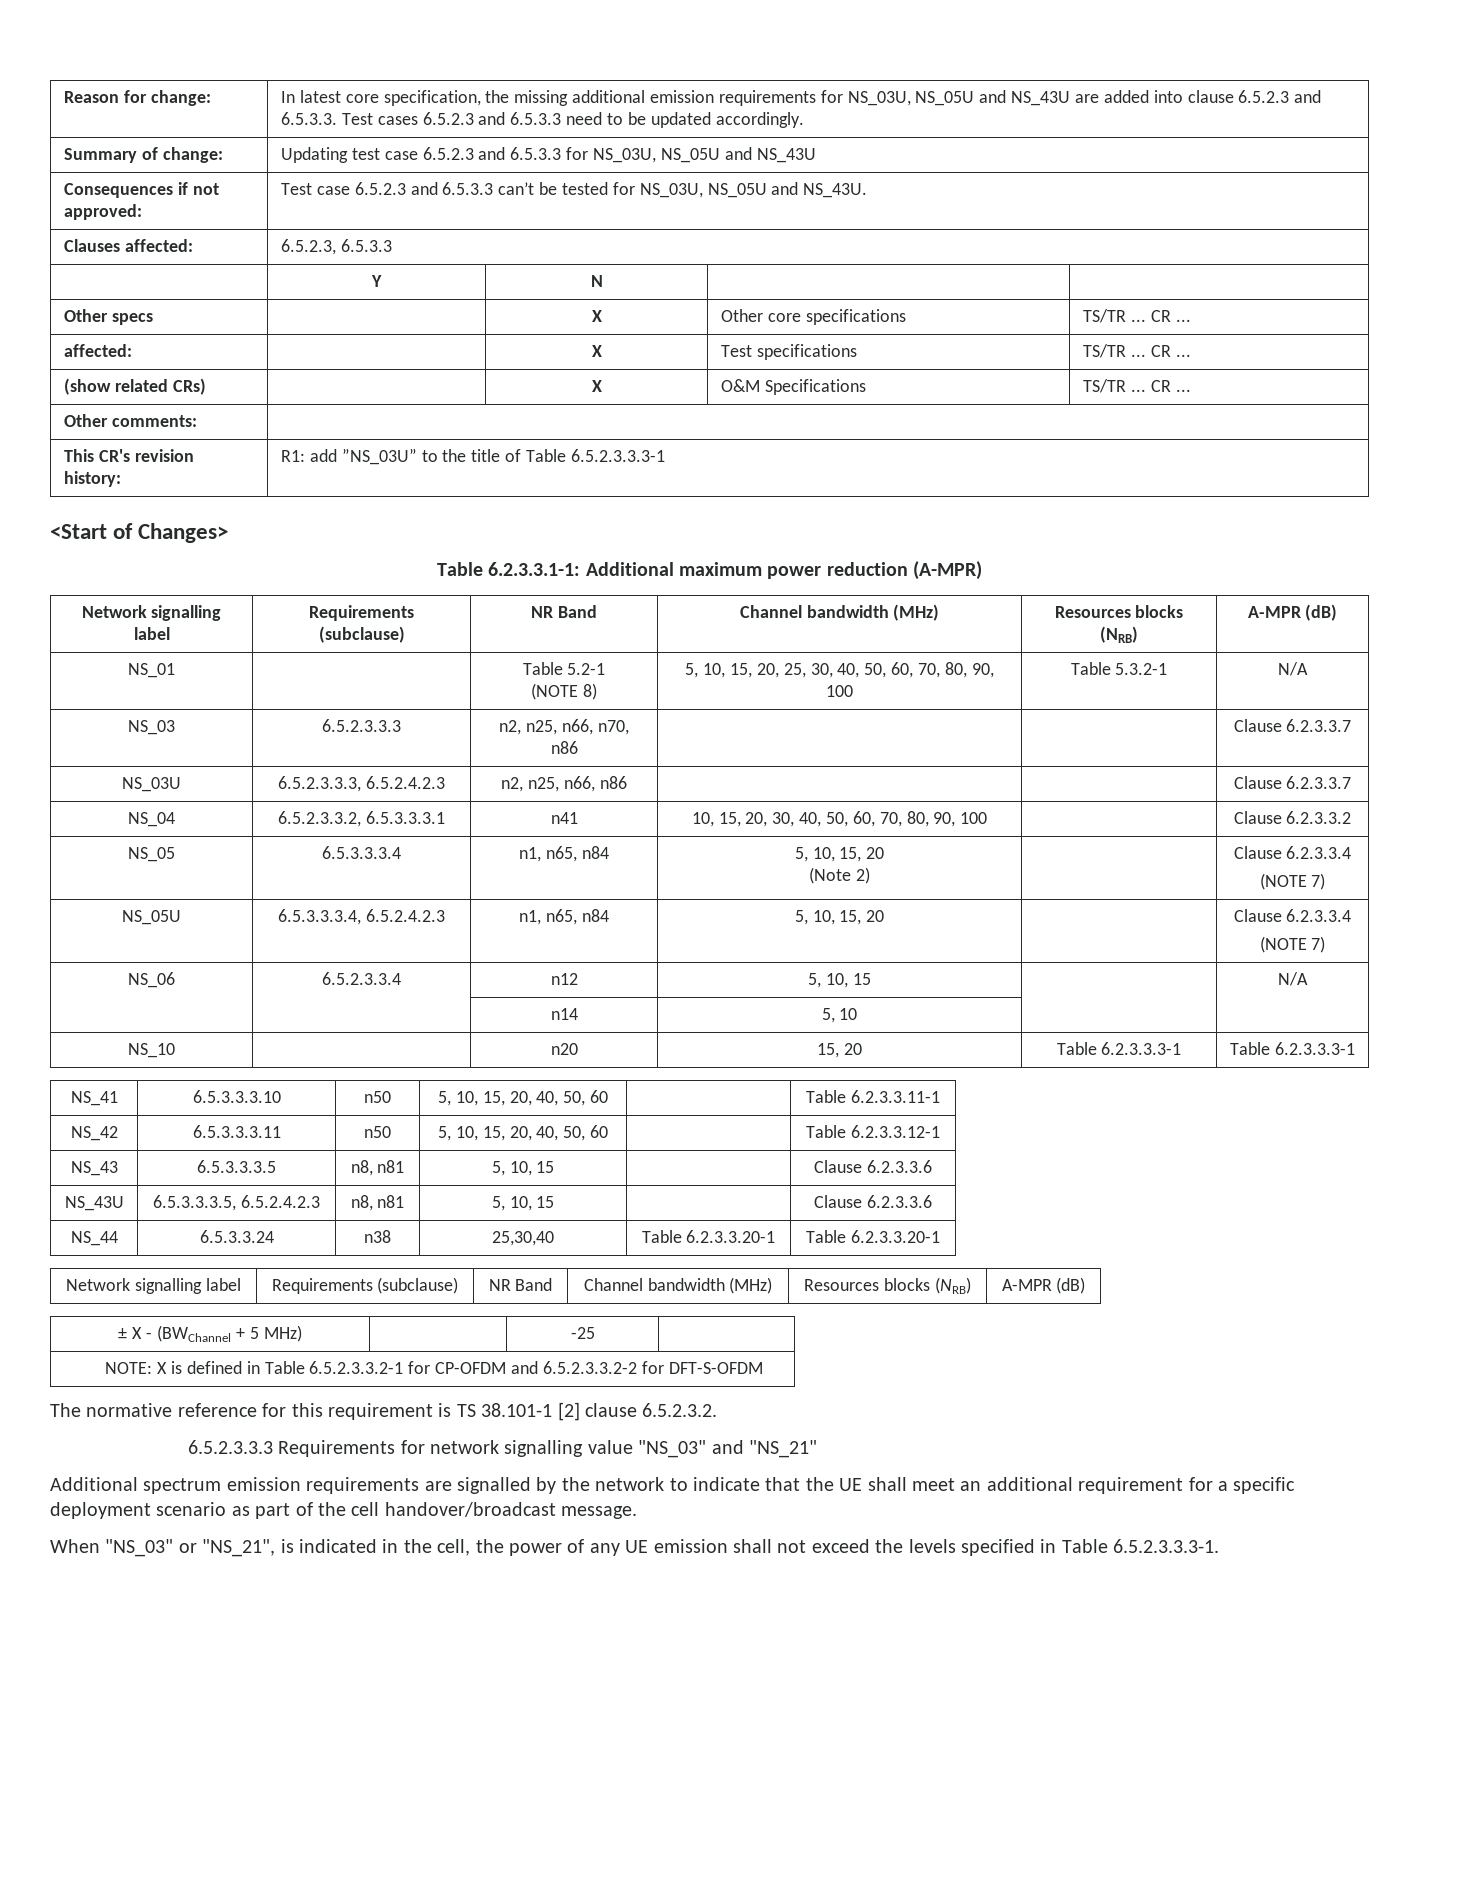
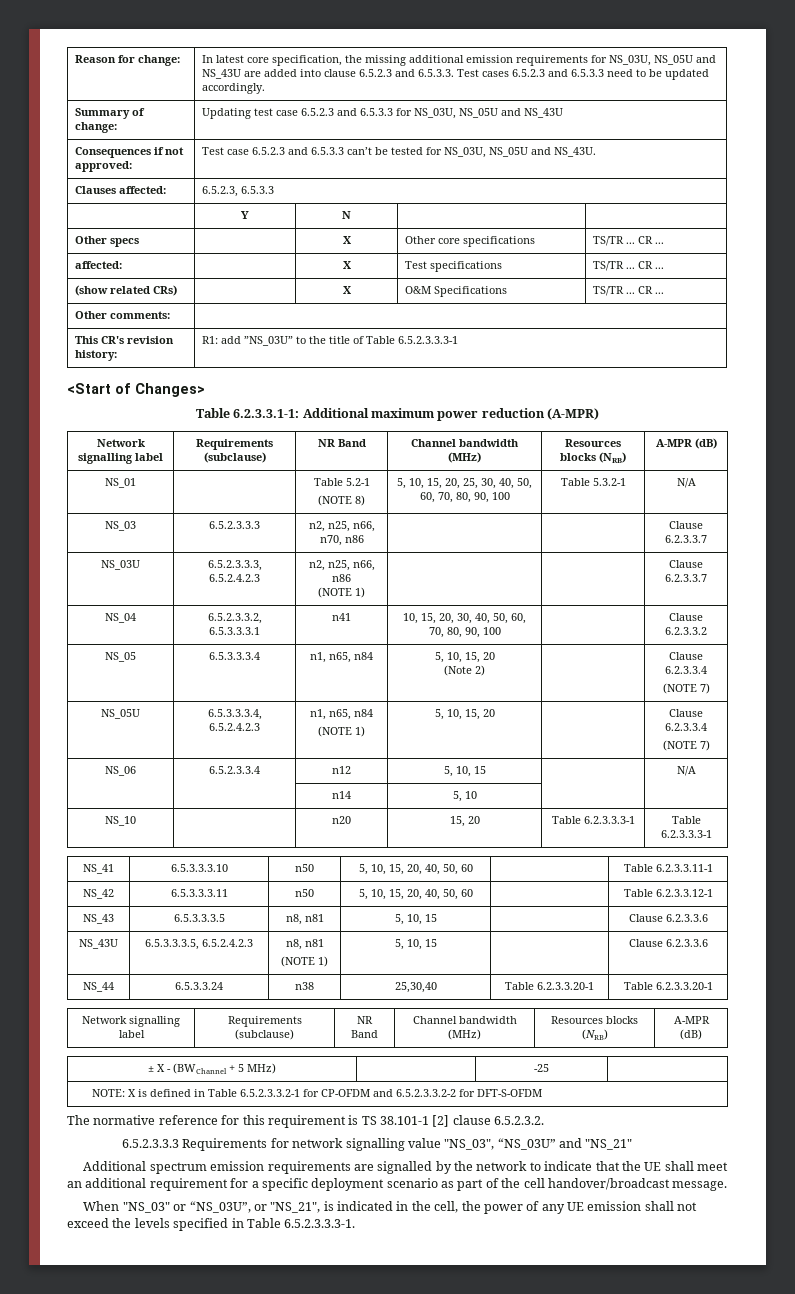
(627, 782) none -> [318,587,365,598] // (NOTE 1)
(609, 915) none -> [318,726,365,737] // (NOTE 1)
(405, 1201) none -> [281,956,328,967] // (NOTE 1)
[638,1440,707,1458] "NS_03" -> [444,1138,556,1150] "NS_03", “NS_03U”
(197, 1548) none -> [189,1201,267,1213] “NS_03U”, or

